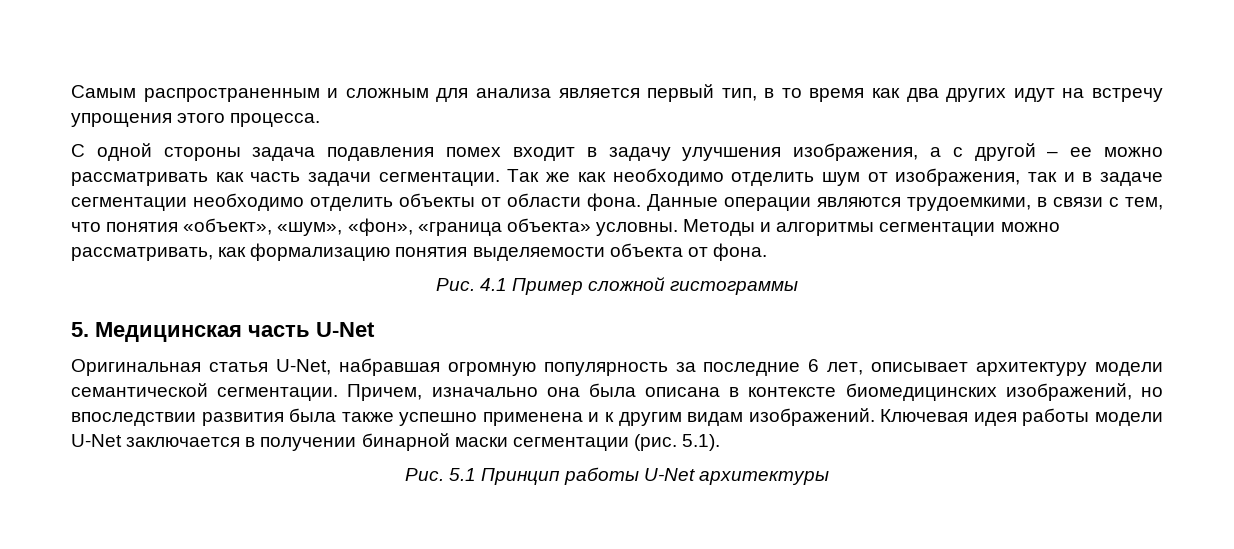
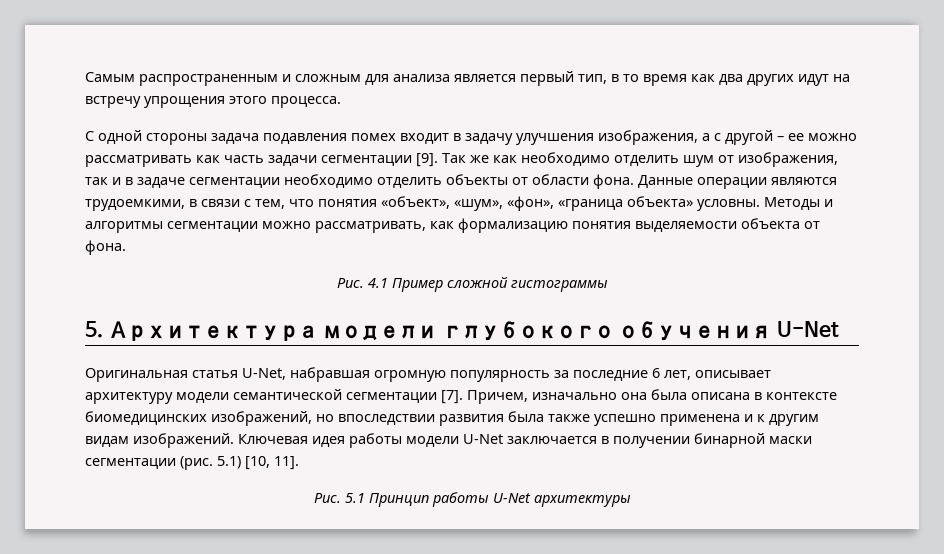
[378,172,500,186] сегментации. -> [321,153,438,167] сегментации [9].
[95,322,310,342] Медицинская часть -> [108,321,772,341] Архитектура модели глубокого обучения
[217,387,339,401] сегментации. -> [346,390,463,404] сегментации [7].
[682,434,721,451] 5.1). -> [217,456,299,470] 5.1) [10, 11].

